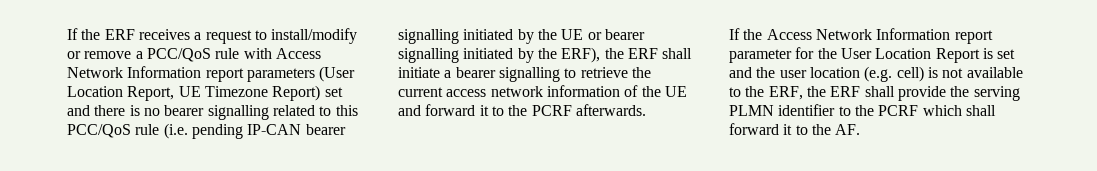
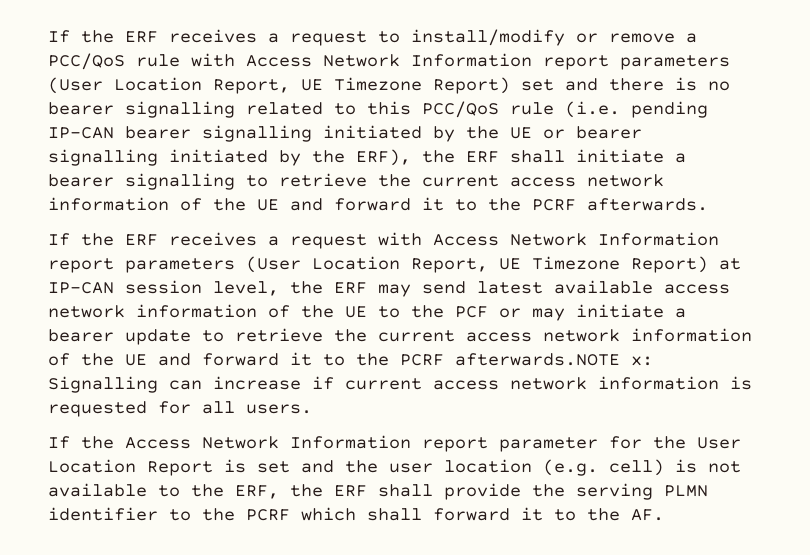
(646, 110) none -> [48,232,719,249] [48,256,741,273] [48,280,730,297] [48,304,686,321] [48,328,752,345] [48,352,653,366] [48,376,752,393] [48,401,312,417] // If the ERF receives a request with Access Network Information report parameters (User Location Report, UE Timezone Report) at IP-CAN session level, the ERF may send latest available access network information of the UE to the PCF or may initiate a bearer update to retrieve the current access network information of the UE and forward it to the PCRF afterwards.NOTE x: Signalling can increase if current access network information is requested for all users.

